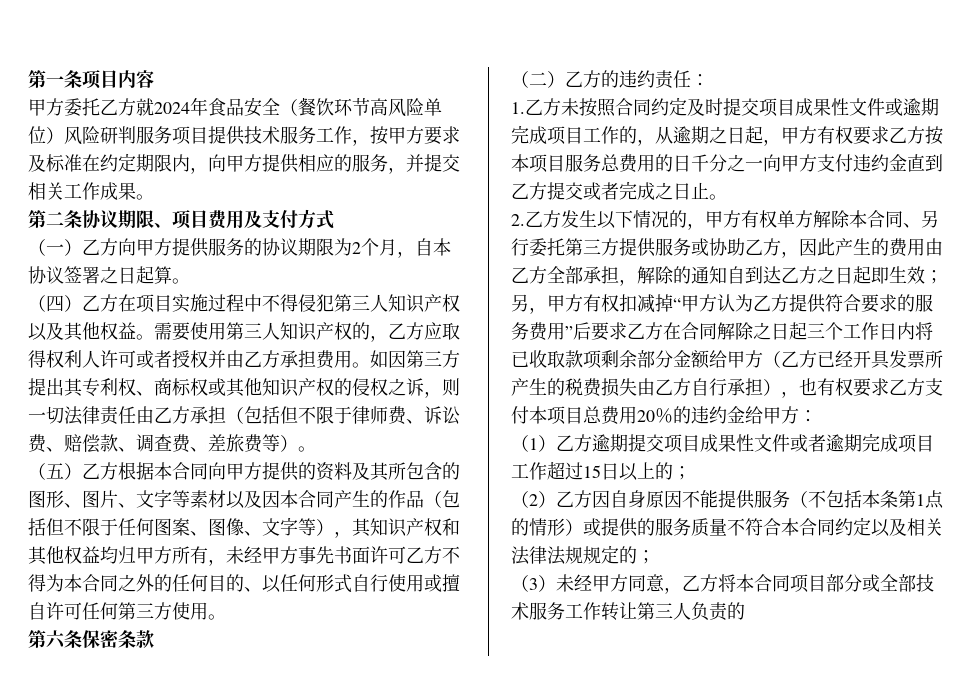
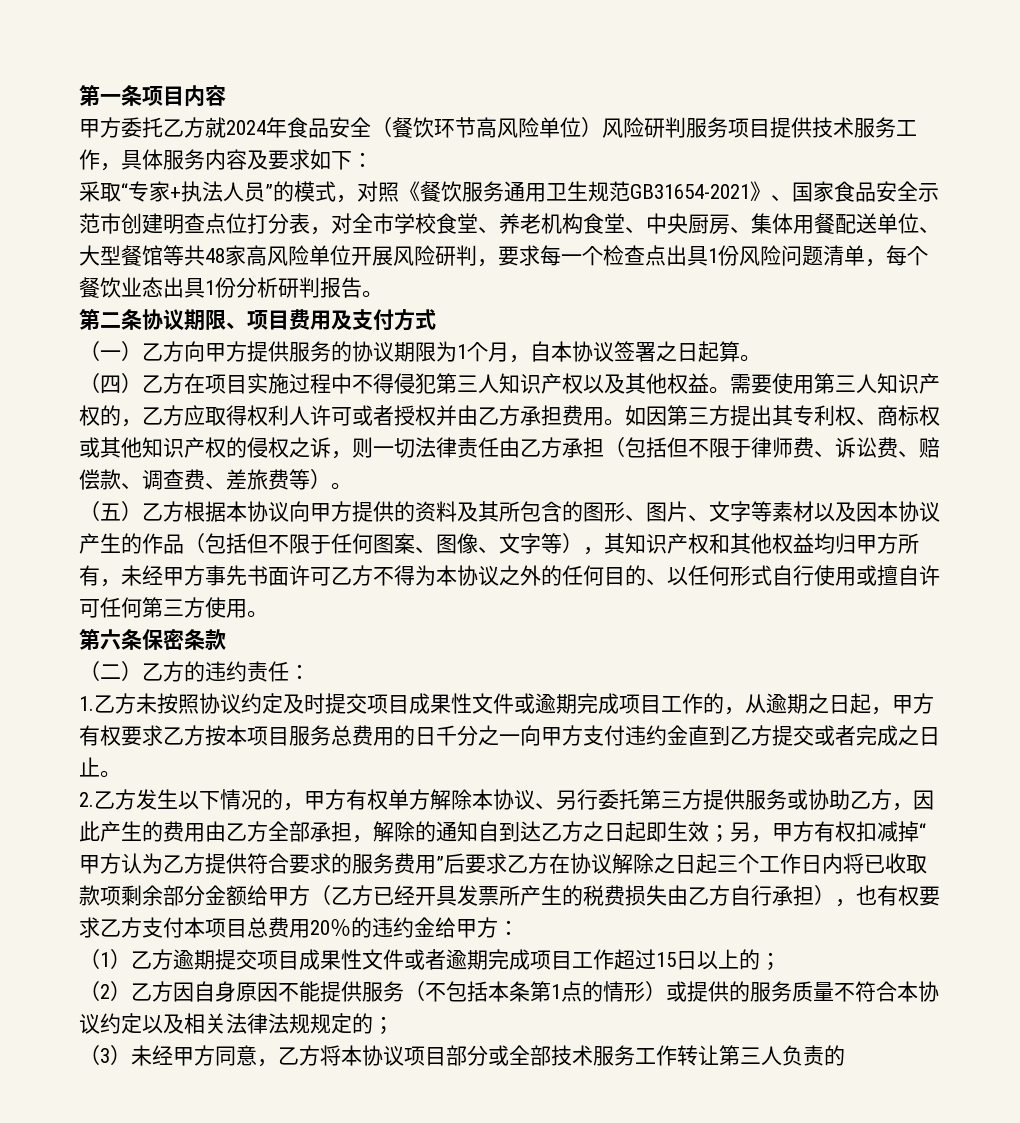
[370,126,460,145] [28,153,460,174] [28,182,136,200] 按甲方要求及标准在约定期限内，向甲方提供相应的服务，并提交相关工作成果 -> [121,149,373,170] [79,181,939,203] [79,213,940,235] [79,245,928,267] [79,277,362,298] 具体服务内容及要求如下： // 采取“专家+执法人员”的模式，对照《餐饮服务通用卫生规范GB31654-2021》、国家食品安全示范市创建明查点位打分表，对全市学校食堂、养老机构食堂、中央厨房、集体用餐配送单位、大型餐馆等共48家高风险单位开展风险研判，要求每一个检查点出具1份风险问题清单，每个餐饮业态出具1份分析研判报告
[352,242,361,254] 2 -> [457,344,467,359] 1
[172,462,208,480] 合同 -> [247,501,289,522] 协议
[298,490,334,508] 合同 -> [898,501,940,522] 协议
[82,574,118,592] 合同 -> [457,565,499,586] 协议
[615,98,651,116] 合同 -> [199,693,241,714] 协议
[867,210,903,228] 合同 -> [493,789,535,810] 协议
[681,322,717,340] 合同 -> [570,853,612,874] 协议
[799,518,835,536] 合同 -> [918,981,939,1002] [79,1013,100,1034] 协议
[754,574,790,592] 合同 -> [362,1045,404,1066] 协议

